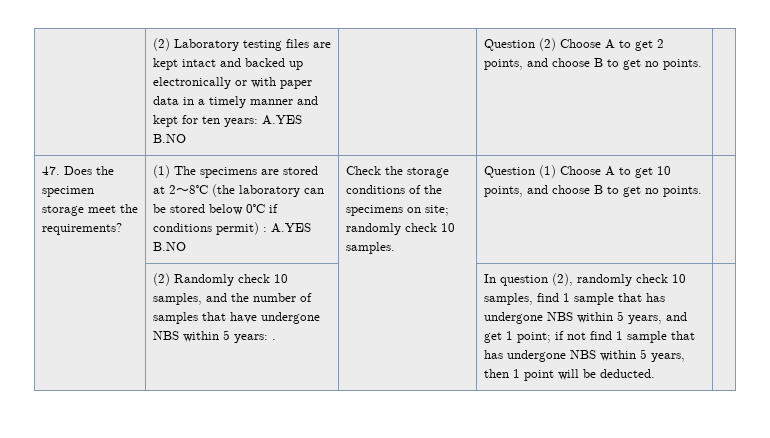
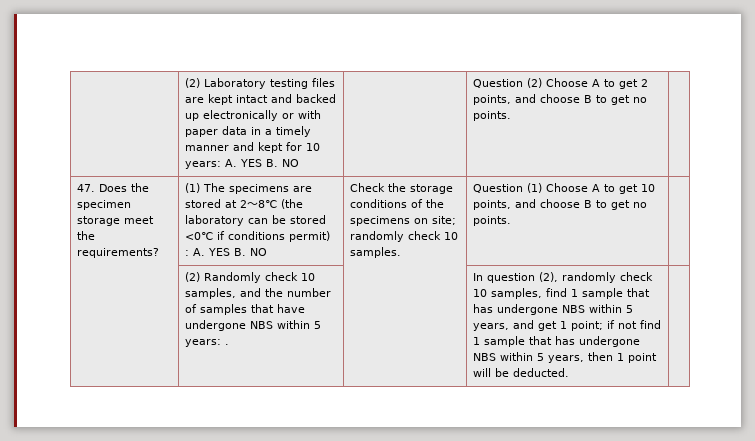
[201,115,302,127] [152,134,186,143] ten years: A.YES B.NO -> [306,143,321,151] [185,159,300,169] 10 years: A. YES B. NO
[208,204,265,215] below 0℃ -> [185,232,214,240] <0℃
[270,223,311,233] [152,242,186,251] A.YES B.NO -> [193,248,268,256] A. YES B. NO

